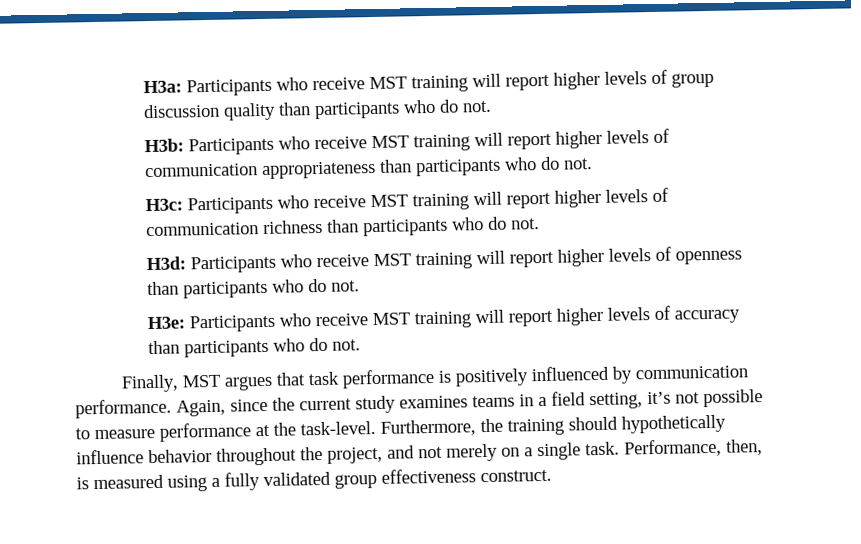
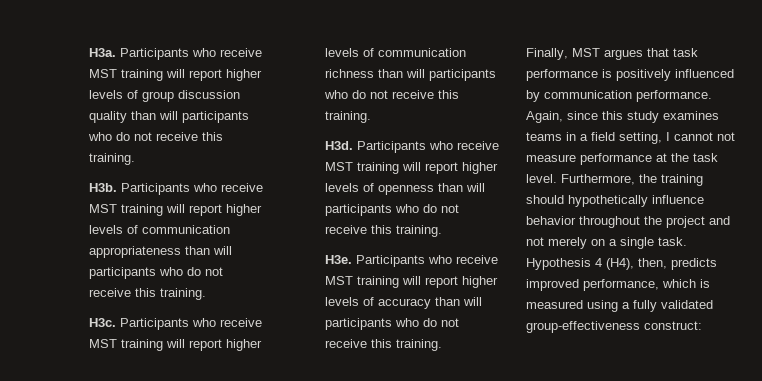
[142,80,182,94] H3a: -> [88,48,116,57] H3a.
[313,99,492,120] [143,138,184,153] participants who do not. // H3b: -> [158,111,249,123] [87,132,223,141] [88,153,135,165] [88,183,117,192] will participants who do not receive this training. // H3b.
[414,156,593,177] [144,198,183,212] participants who do not. // H3c: -> [212,246,232,255] [88,267,223,279] [88,288,206,300] [88,318,116,327] will participants who do not receive this training. // H3c.
[362,216,540,237] [145,256,186,271] participants who do not. // H3d: -> [405,69,496,81] [323,90,459,99] [324,111,371,123] [324,141,353,150] will participants who do not receive this training. // H3d.
[182,278,360,299] [146,316,185,330] participants who do not. // H3e: -> [465,183,485,192] [324,204,459,216] [324,225,442,237] [324,255,352,264] will participants who do not receive this training. // H3e.
[183,337,361,358] participants who do not. -> [462,297,482,306] [324,318,459,330] [324,339,442,351] will participants who do not receive this training.
[272,397,352,411] the current -> [602,111,623,120] this
[647,389,763,408] [75,428,90,440] it’s not possible to -> [666,132,735,141] I cannot not
[300,421,376,436] task-level. -> [693,153,718,162] [526,174,557,183] task level.
[327,446,383,464] project, -> [666,216,705,228] project
[624,438,763,458] Performance, then, -> [526,258,717,270] [526,279,696,291] Hypothesis 4 (H4), then, predicts improved performance, which
[334,468,552,489] group effectiveness construct. -> [526,321,702,333] group-effectiveness construct:

